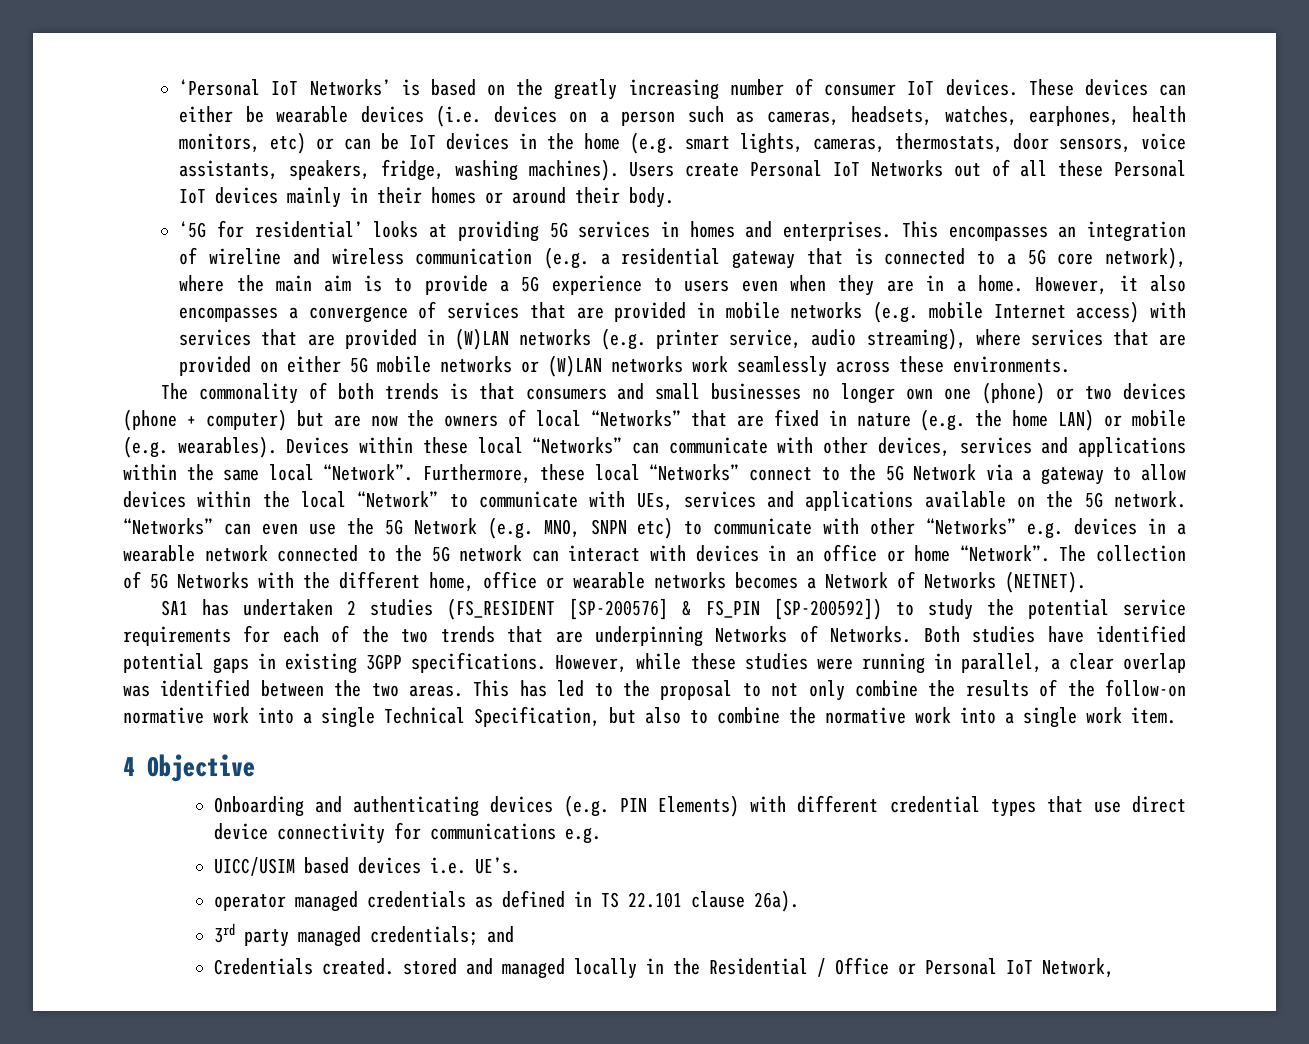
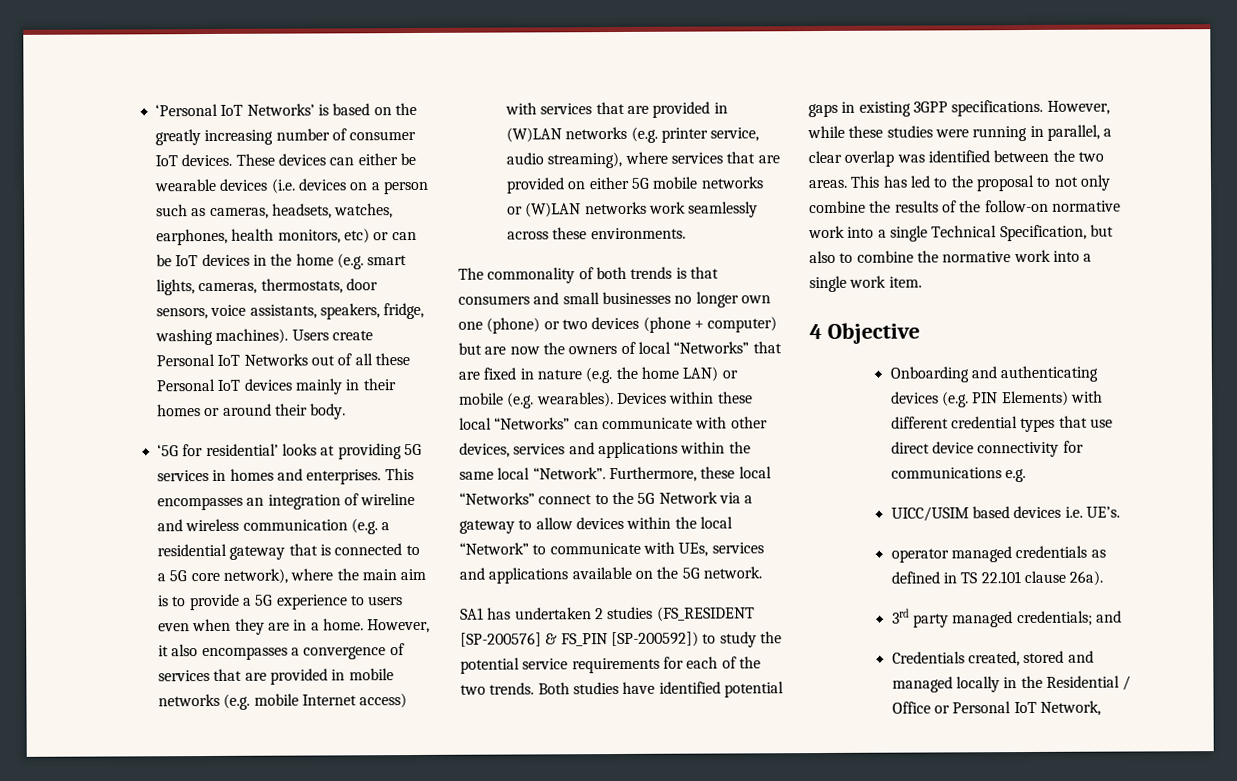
[123,517,1186,539] [123,544,1186,562] [123,571,1086,593] “Networks” can even use the 5G Network (e.g. MNO, SNPN etc) to communicate with other “Networks” e.g. devices in a wearable network connected to the 5G network can interact with devices in an office or home “Network”. The collection of 5G Networks with the different home, office or wearable networks becomes a Network of Networks (NETNET). -> (762, 572) none
[440,625,912,647] trends that are underpinning Networks of Networks. -> [489,682,535,695] trends.
[321,958,394,975] created. -> [968,651,1021,667] created,

